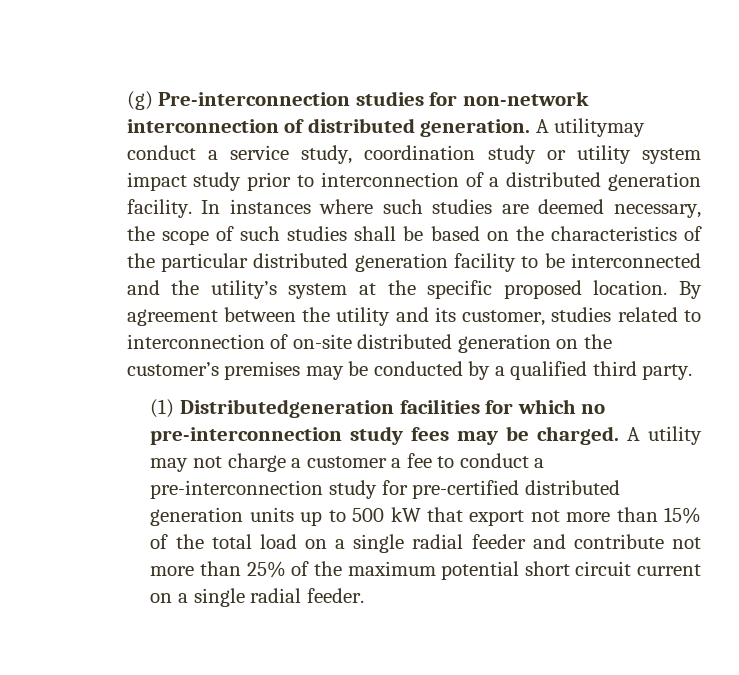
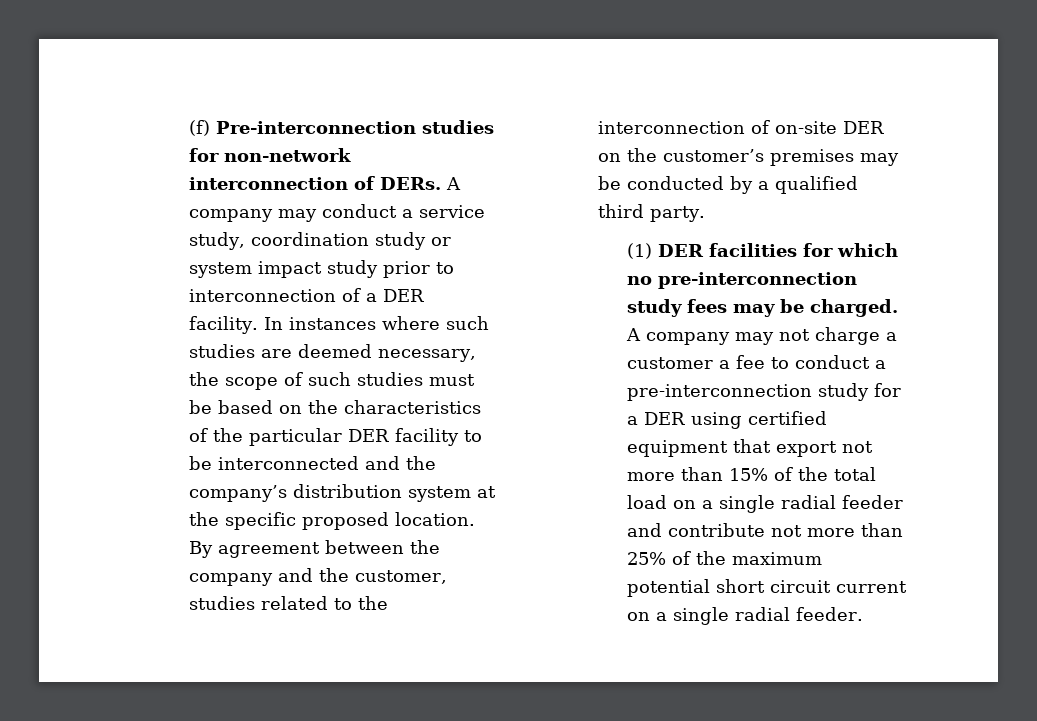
[126,91,153,110] (g) -> [188,120,210,136] (f)
[307,118,646,137] distributed generation. A utilitymay -> [379,177,461,190] [188,209,317,222] DERs. A company may
[576,145,631,164] utility -> (451, 241) none
[506,172,702,191] distributed generation -> [382,289,424,302] DER
[354,226,397,241] shall -> [428,374,475,386] must
[253,253,448,272] distributed generation -> [347,429,389,442] DER
[210,280,277,299] utility’s -> [188,484,402,502] company’s distribution
[336,307,456,326] utility and its -> [188,568,349,586] company and the
(701, 316) none -> [357,596,388,610] the
[357,334,551,353] distributed generation -> [842,121,884,134] DER
[180,399,395,418] Distributedgeneration -> [658,244,705,257] DER
[648,426,702,445] utility -> [646,332,731,345] company
[412,480,620,499] [150,507,421,526] pre-certified distributed generation units up to 500 kW -> [627,411,828,429] [627,440,729,457] a DER using certified equipment

